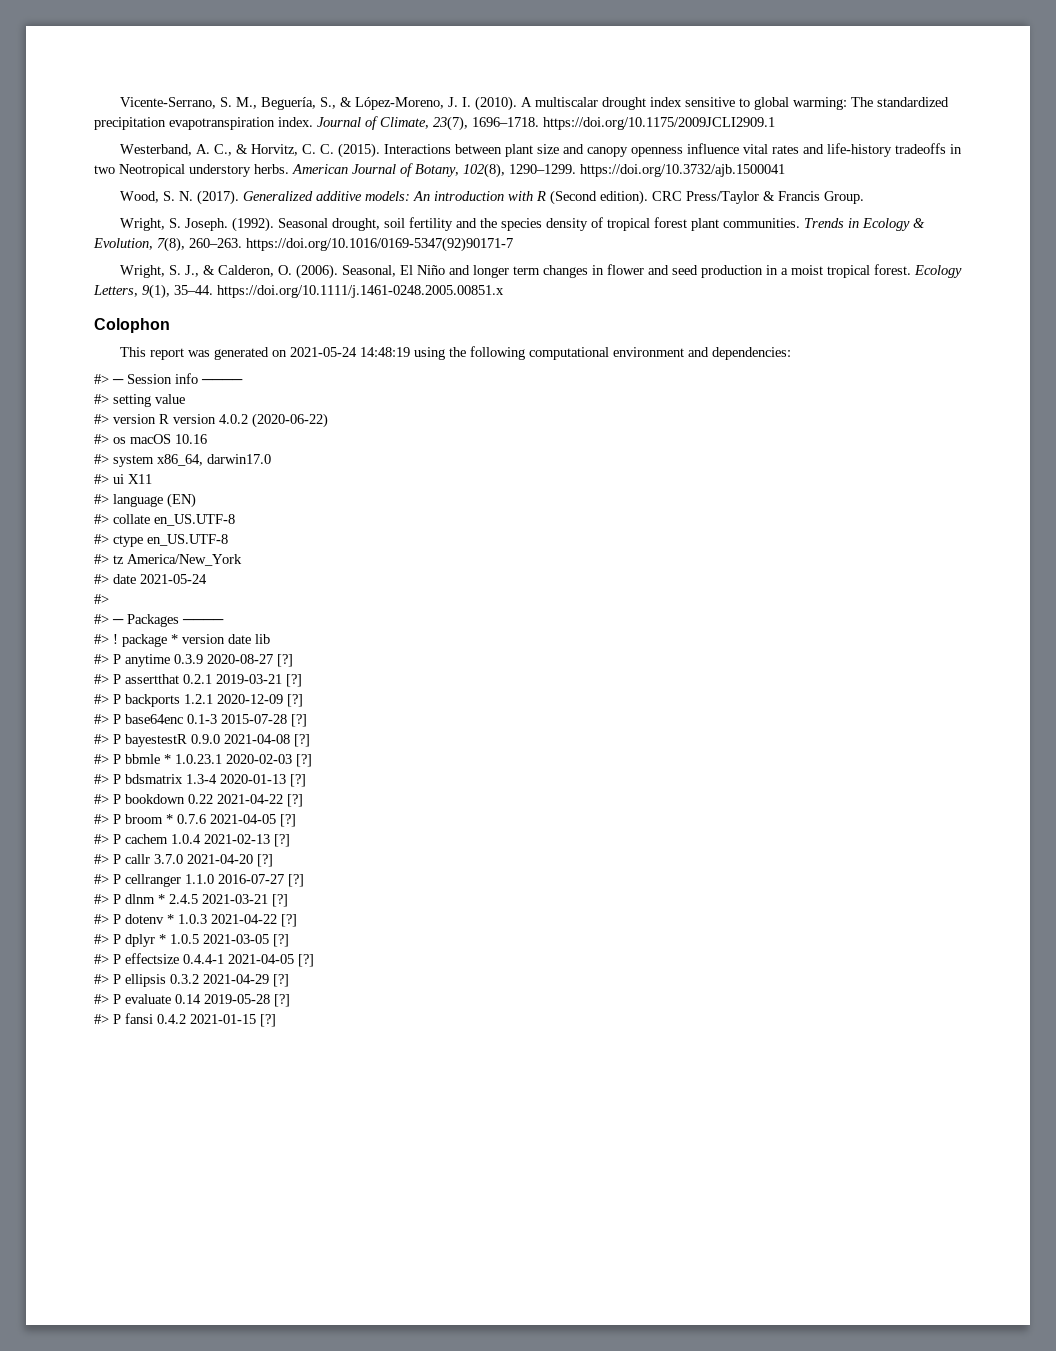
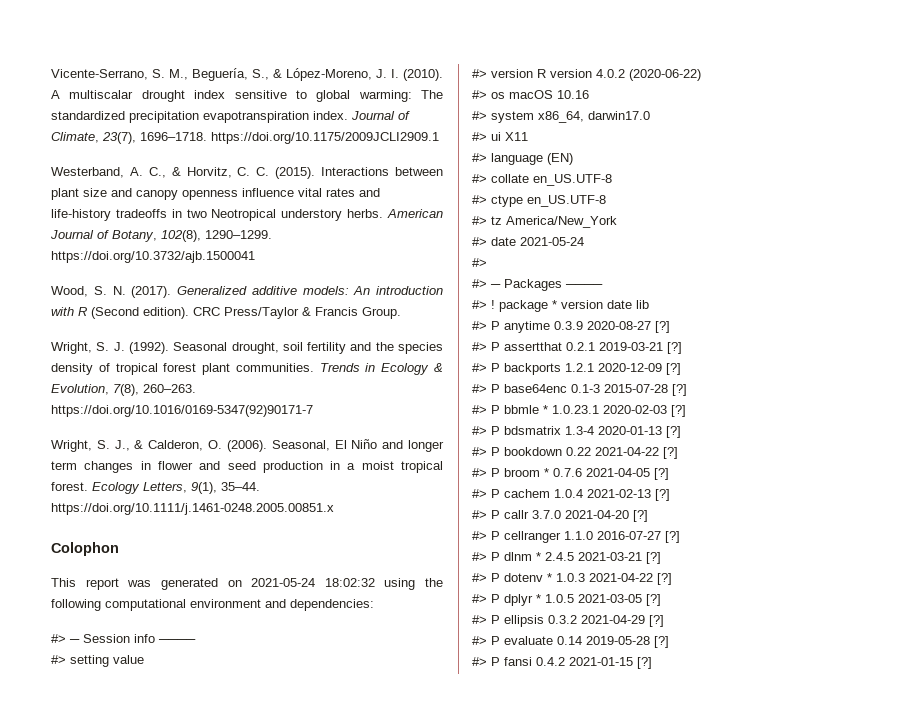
[184,218,228,231] Joseph. -> [113,342,125,351] J.
[359,347,410,357] 14:48:19 -> [324,578,375,587] 18:02:32
[94,734,310,747] // #> P bayestestR 0.9.0 2021-04-08 [?] -> (687, 390) none
[94,953,314,967] // #> P effectsize 0.4.4-1 2021-04-05 [?] -> (661, 600) none

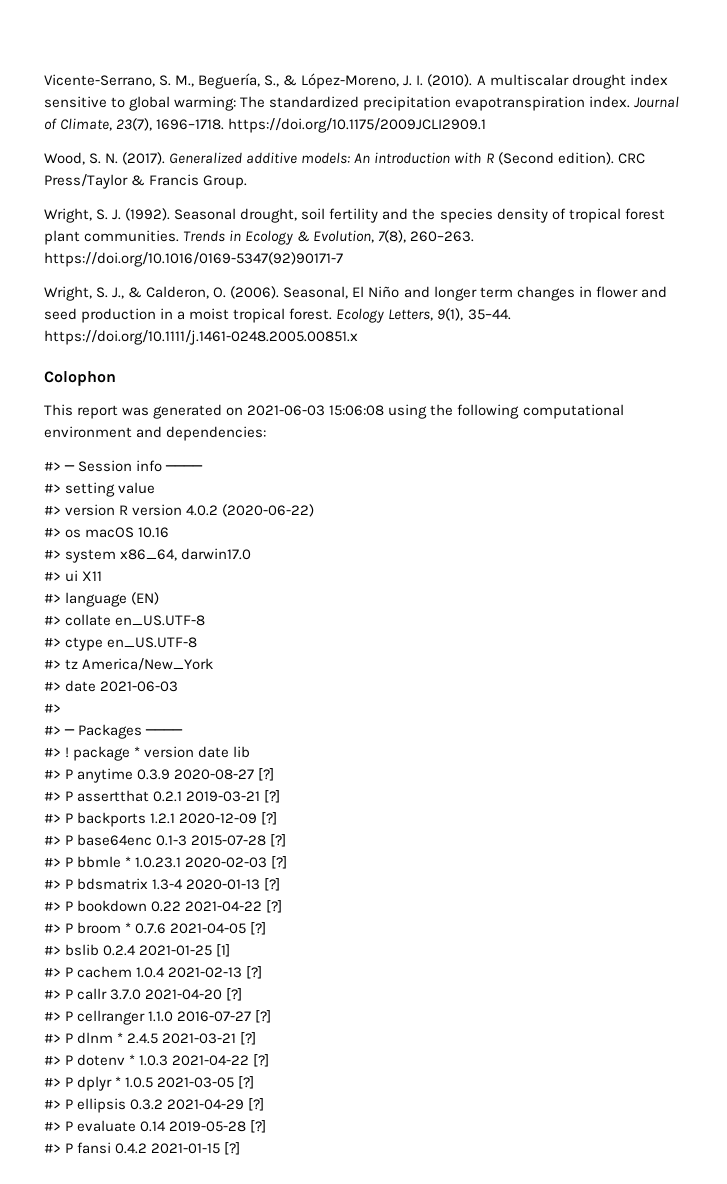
[51,167,443,179] [51,188,380,200] [51,209,443,221] [50,230,272,242] [51,251,255,263] // Westerband, A. C., & Horvitz, C. C. (2015). Interactions between plant size and canopy openness influence vital rates and life-history tradeoffs in two Neotropical understory herbs. American Journal of Botany, 102(8), 1290–1299. https://doi.org/10.3732/ajb.1500041 -> (487, 125) none
[251,578,375,587] 2021-05-24 18:02:32 -> [247,405,385,416] 2021-06-03 15:06:08
[520,237,584,246] 2021-05-24 -> [100,681,179,692] 2021-06-03
(669, 474) none -> [44,944,231,957] // #> bslib 0.2.4 2021-01-25 [1]

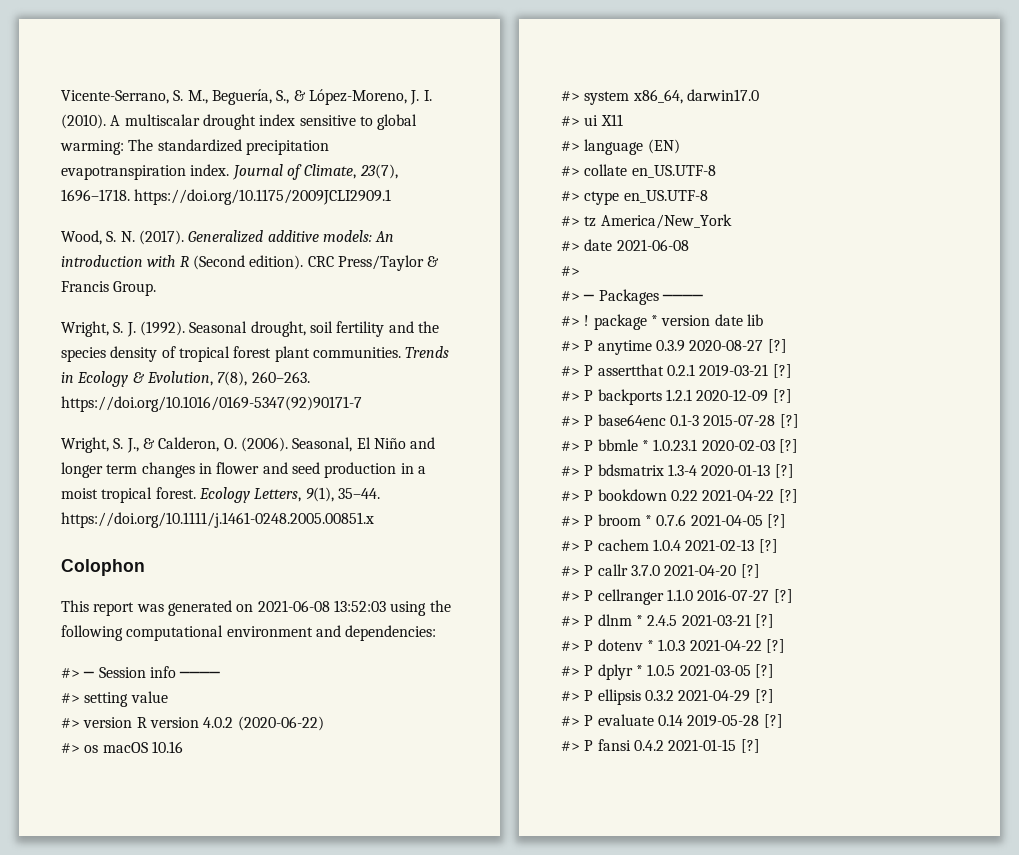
[247,405,385,416] 2021-06-03 15:06:08 -> [257,600,386,612] 2021-06-08 13:52:03
[100,681,179,692] 2021-06-03 -> [616,239,689,251] 2021-06-08
[44,944,231,957] // #> bslib 0.2.4 2021-01-25 [1] -> (786, 521) none

